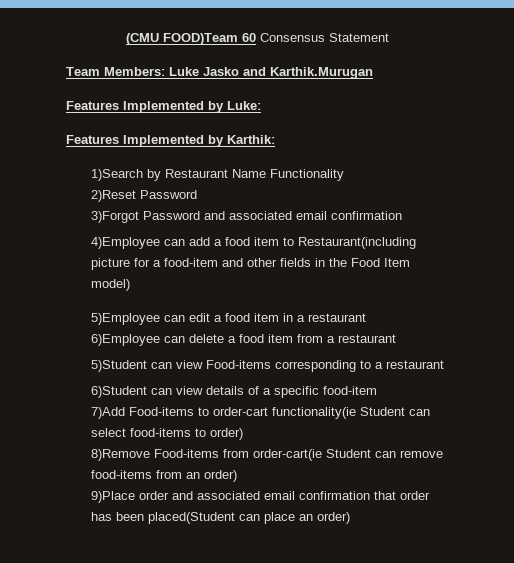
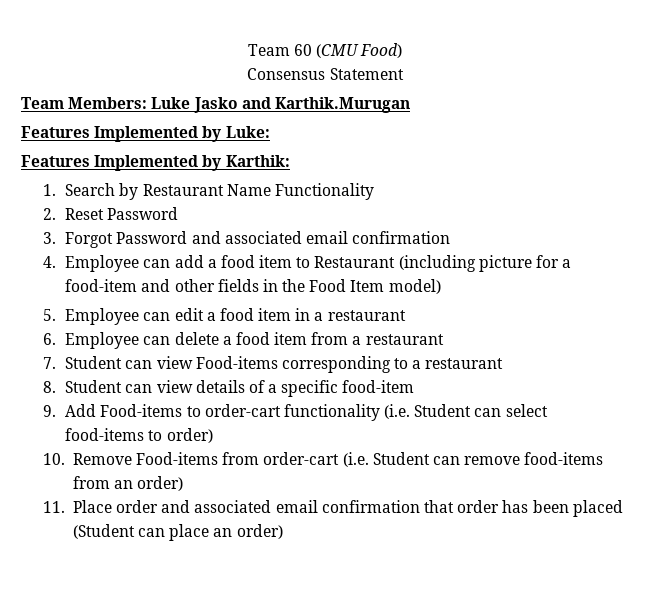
[125,33,256,45] (CMU FOOD)Team 60 -> [247,43,403,58] Team 60 (CMU Food) //
[91,169,144,181] 1)Search -> [43,183,116,196] 1. Search
[91,190,137,202] 2)Reset -> [43,208,105,220] 2. Reset
[91,211,140,223] 3)Forgot -> [43,232,114,248] 3. Forgot
[91,237,161,249] 4)Employee -> [43,255,140,272] 4. Employee
[298,237,417,249] Restaurant(including -> [314,255,476,272] Restaurant (including
[91,313,161,325] 5)Employee -> [43,308,140,325] 5. Employee
[91,334,161,346] 6)Employee -> [43,332,140,349] 6. Employee
[91,360,148,372] 5)Student -> [43,356,123,369] 7. Student
[91,386,148,398] 6)Student -> [43,380,123,393] 8. Student
[91,407,126,419] 7)Add -> [43,404,97,417] 9. Add
[272,407,357,419] functionality(ie -> [283,404,411,421] functionality (i.e.
[91,449,323,461] 8)Remove Food-items from order-cart(ie -> [43,452,369,467] 10. Remove Food-items from order-cart (i.e.
[91,491,136,503] 9)Place -> [43,500,112,513] 11. Place
[148,512,236,524] placed(Student -> [572,500,623,517] [72,524,135,539] placed (Student

